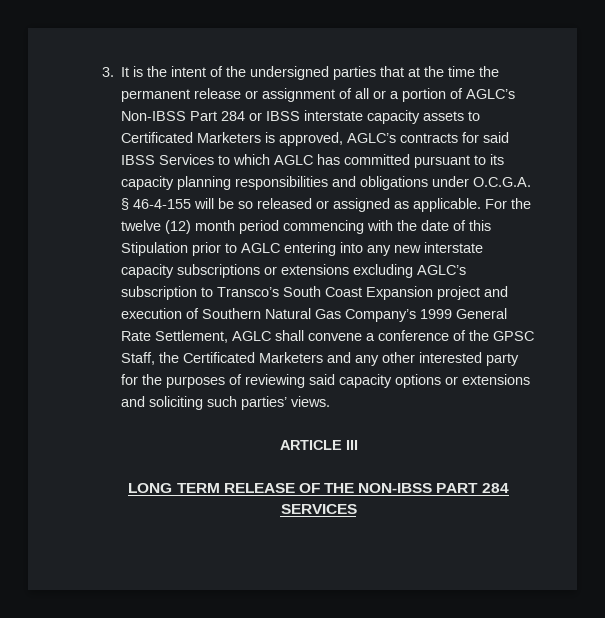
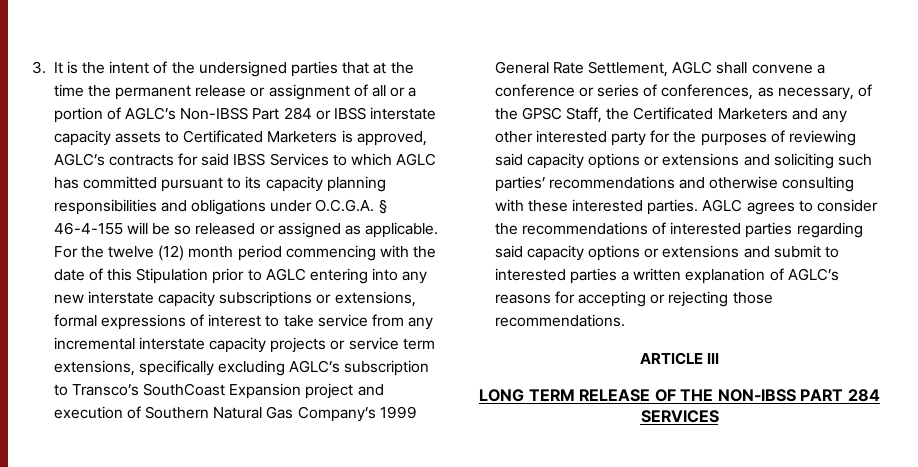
[281,264,350,275] extensions -> [334,291,416,307] [53,314,434,330] [53,337,435,353] [53,360,214,376] extensions, formal expressions of interest to take service from any incremental interstate capacity projects or service term extensions, specifically
[283,286,363,297] South Coast -> [143,383,226,396] SouthCoast
(450, 335) none -> [578,84,854,100] or series of conferences, as necessary,
[291,396,331,407] views. -> [548,176,855,192] [494,199,879,215] [494,222,863,238] [494,245,840,261] [494,268,839,284] [494,291,773,307] [494,314,625,327] recommendations and otherwise consulting with these interested parties. AGLC agrees to consider the recommendations of interested parties regarding said capacity options or extensions and submit to interested parties a written explanation of AGLC’s reasons for accepting or rejecting those recommendations.

